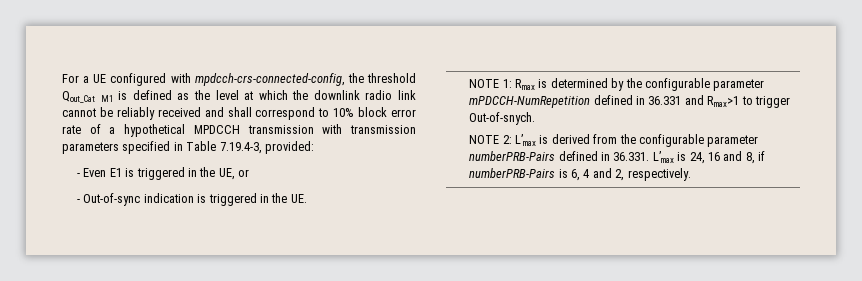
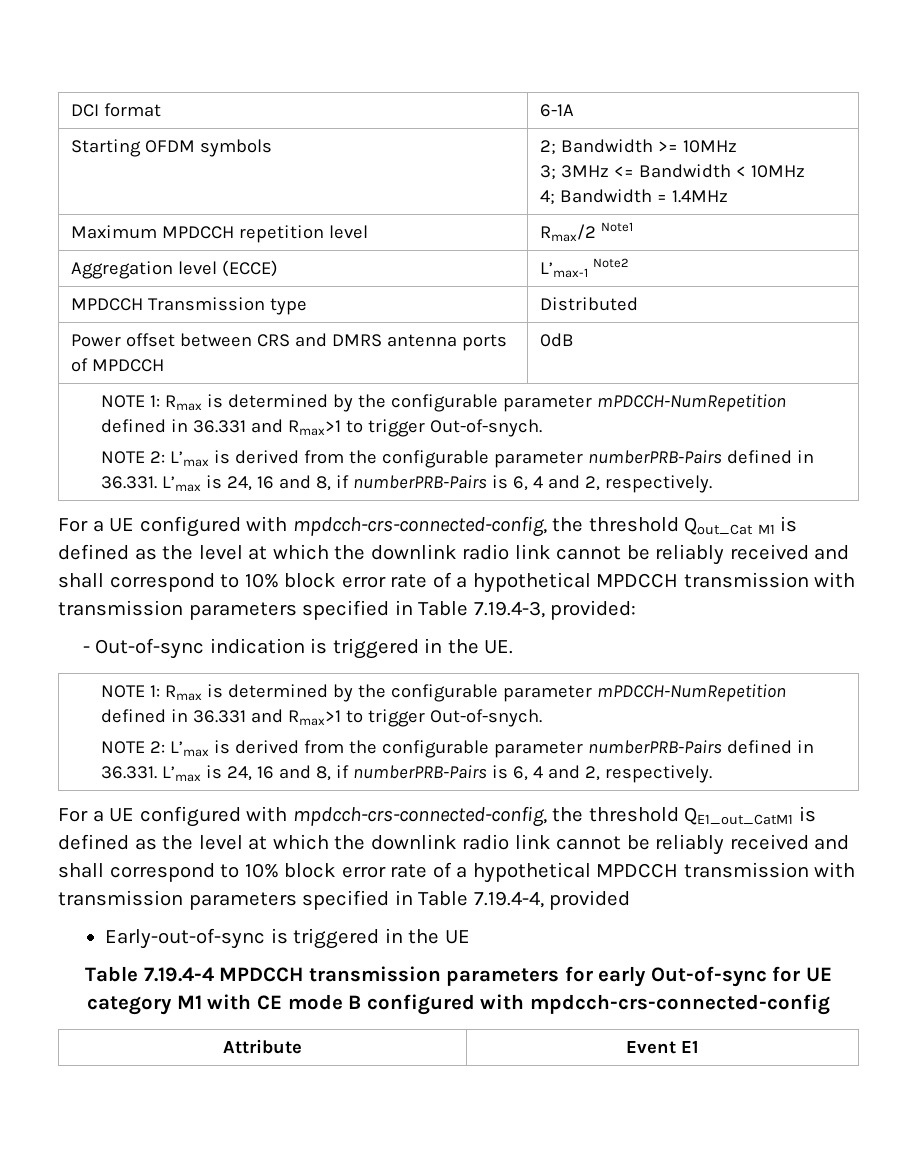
(62, 78) none -> [71,103,162,117] [540,104,575,117] [71,139,273,157] [540,139,738,155] [540,164,806,180] [540,189,729,205] [71,225,369,243] [540,222,634,242] [71,260,279,279] [540,258,630,278] [71,297,308,315] [540,297,639,311] [71,333,508,351] [71,358,165,372] [540,333,575,347] [100,394,786,412] [100,419,542,437] [100,450,814,468] [100,475,712,493] DCI format | 6-1A // Starting OFDM symbols | 2; Bandwidth >= 10MHz // 3; 3MHz <= Bandwidth < 10MHz // 4; Bandwidth = 1.4MHz // Maximum MPDCCH repetition level | Rmax/2 Note1 // Aggregation level (ECCE) | L’max-1 Note2 // MPDCCH Transmission type | Distributed // Power offset between CRS and DMRS antenna ports of MPDCCH | 0dB // NOTE 1: Rmax is determined by the configurable parameter mPDCCH-NumRepetition defined in 36.331 and Rmax>1 to trigger Out-of-snych. // NOTE 2: L’max is derived from the configurable parameter numberPRB-Pairs defined in 36.331. L’max is 24, 16 and 8, if numberPRB-Pairs is 6, 4 and 2, respectively. //
[77,167,250,180] // - Even E1 is triggered in the UE, or -> (637, 610) none
(691, 174) none -> [58,806,816,827] [58,834,850,855] [58,862,856,883] [58,890,631,910] [105,928,470,949] [85,966,832,987] [87,994,830,1015] [223,1039,302,1054] [626,1040,699,1054] // For a UE configured with mpdcch-crs-connected-config, the threshold QE1_out_CatM1 is defined as the level at which the downlink radio link cannot be reliably received and shall correspond to 10% block error rate of a hypothetical MPDCCH transmission with transmission parameters specified in Table 7.19.4-4, provided // Early-out-of-sync is triggered in the UE // Table 7.19.4-4 MPDCCH transmission parameters for early Out-of-sync for UE category M1 with CE mode B configured with mpdcch-crs-connected-config // Attribute | Event E1

